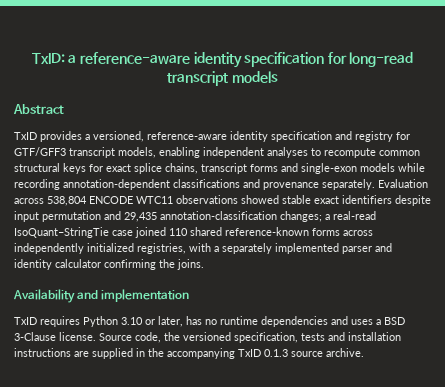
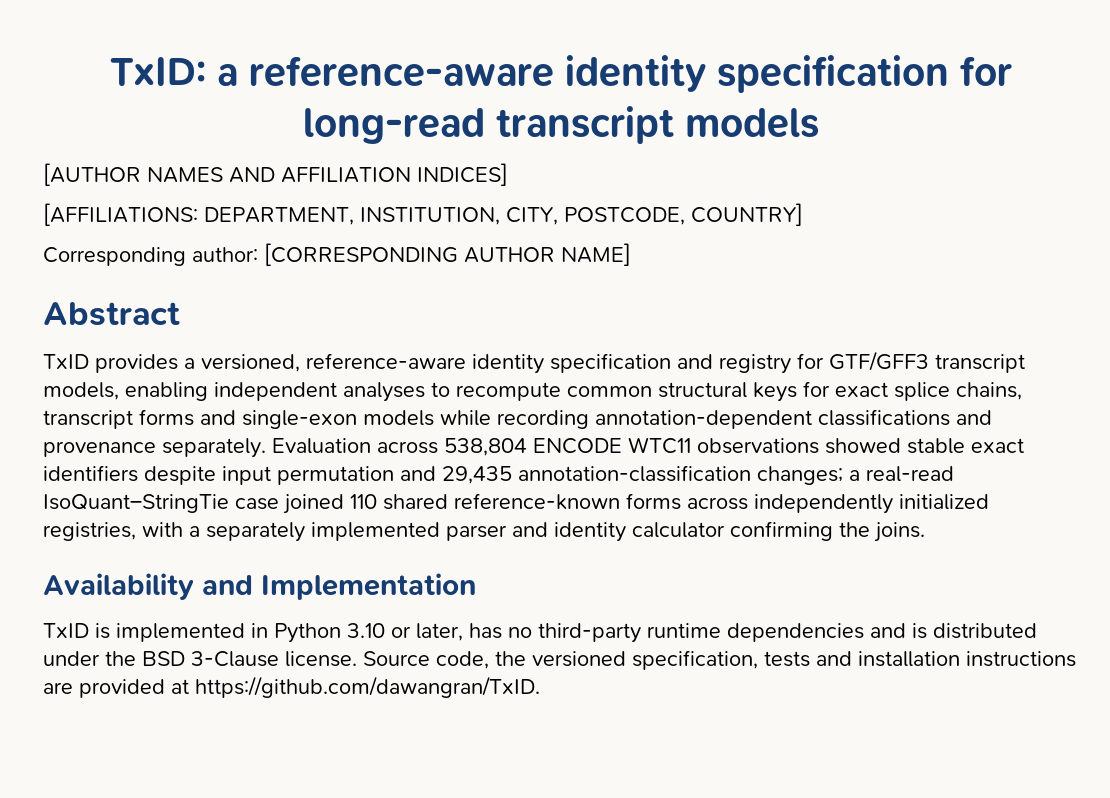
(278, 77) none -> [43,163,508,186] [43,203,803,226] [43,243,631,266] // [AUTHOR NAMES AND AFFILIATION INDICES] // [AFFILIATIONS: DEPARTMENT, INSTITUTION, CITY, POSTCODE, COUNTRY] // Corresponding author: [CORRESPONDING AUTHOR NAME]
[101,289,190,302] [14,316,80,327] implementation // TxID requires -> [261,573,476,600] [43,623,268,642] Implementation // TxID is implemented in
(217, 322) none -> [538,623,641,643] third-party
[351,319,381,325] uses a -> [912,623,1037,639] [43,651,136,666] is distributed under the
[92,348,364,359] supplied in the accompanying TxID 0.1.3 source archive. -> [79,676,540,698] provided at https://github.com/dawangran/TxID.

